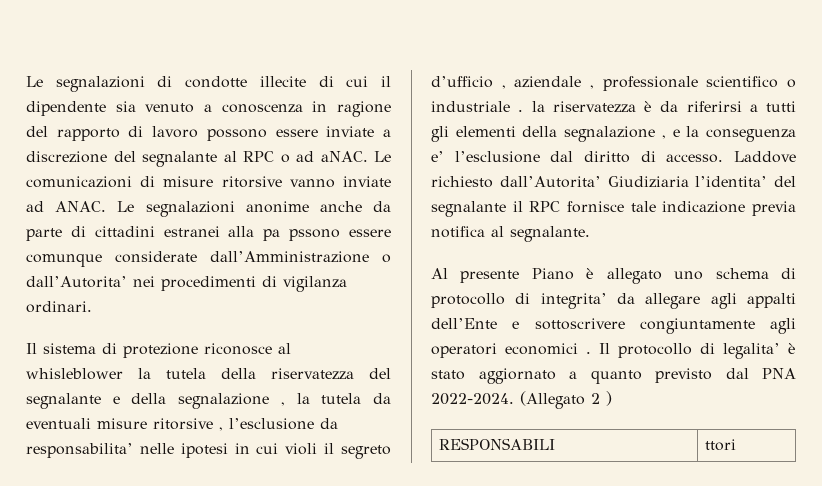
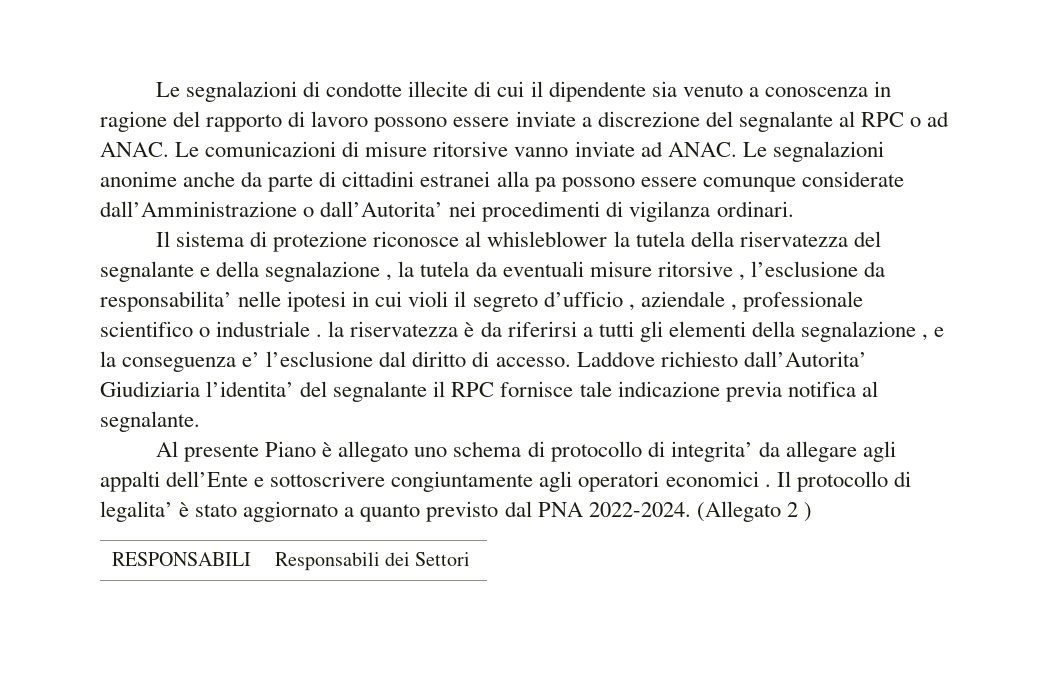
[320,151,368,162] aNAC. -> [100,142,169,157] ANAC.
[289,229,341,241] pssono -> [561,177,635,192] possono
[705,439,737,451] ttori -> [274,552,471,571] Responsabili dei Settori

